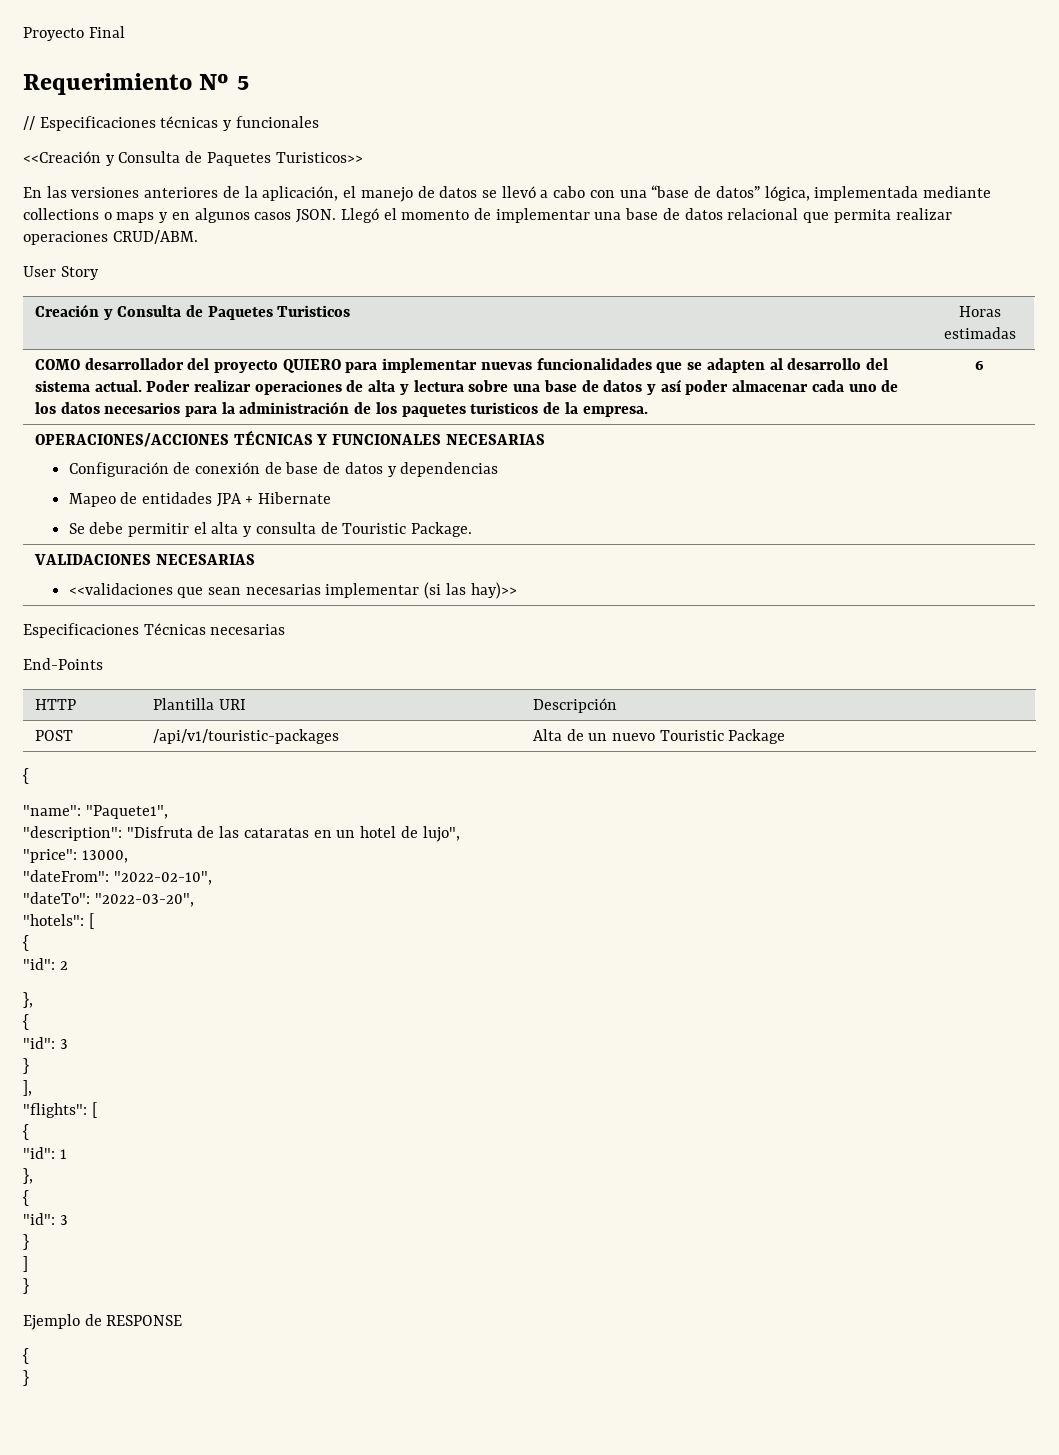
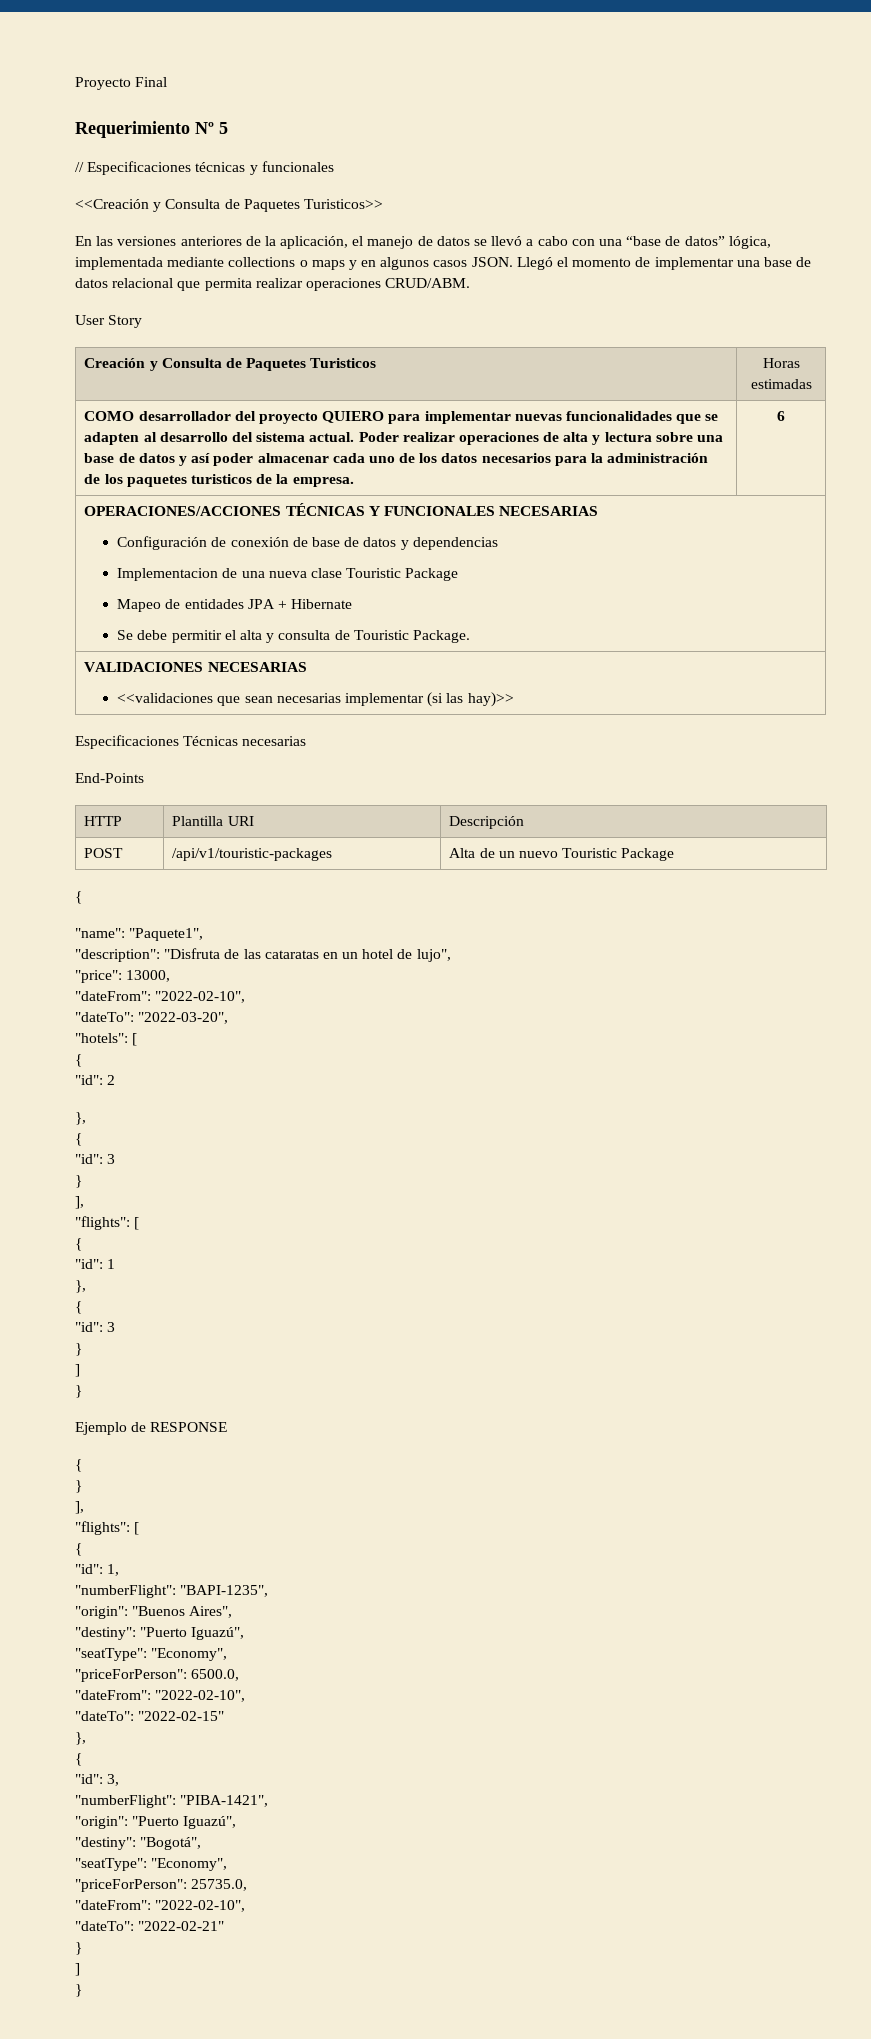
(499, 469) none -> [117,568,459,581] // Implementacion de una nueva clase Touristic Package
(29, 1378) none -> [75,1501,84,1514] [75,1521,140,1535] [75,1543,82,1556] [75,1564,120,1576] [75,1585,269,1598] [75,1606,233,1619] [75,1627,245,1640] [75,1648,228,1661] [75,1669,240,1682] [75,1690,246,1702] [75,1711,225,1721] [75,1732,86,1745] [75,1753,82,1766] [75,1774,120,1786] [75,1795,269,1808] [75,1816,237,1829] [75,1837,202,1850] [75,1858,228,1871] [75,1879,248,1892] [75,1900,246,1912] [75,1921,225,1931] [75,1942,82,1955] [75,1963,80,1976] [75,1984,82,1997] // ], // "flights": [ // { // "id": 1, // "numberFlight": "BAPI-1235", // "origin": "Buenos Aires", // "destiny": "Puerto Iguazú", // "seatType": "Economy", // "priceForPerson": 6500.0, // "dateFrom": "2022-02-10", // "dateTo": "2022-02-15" // }, // { // "id": 3, // "numberFlight": "PIBA-1421", // "origin": "Puerto Iguazú", // "destiny": "Bogotá", // "seatType": "Economy", // "priceForPerson": 25735.0, // "dateFrom": "2022-02-10", // "dateTo": "2022-02-21" // } // ] // }

